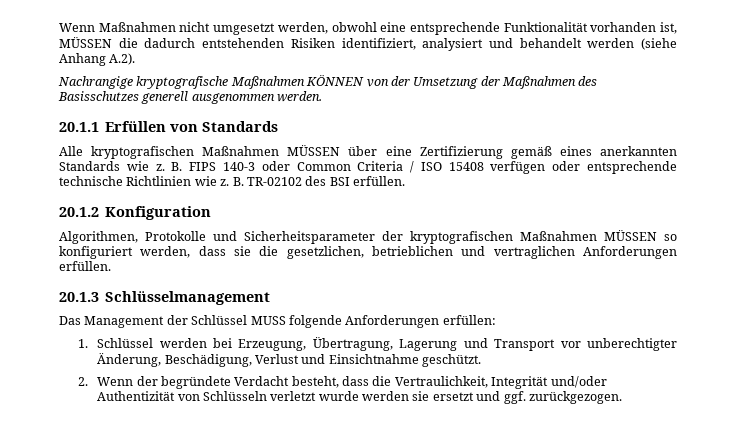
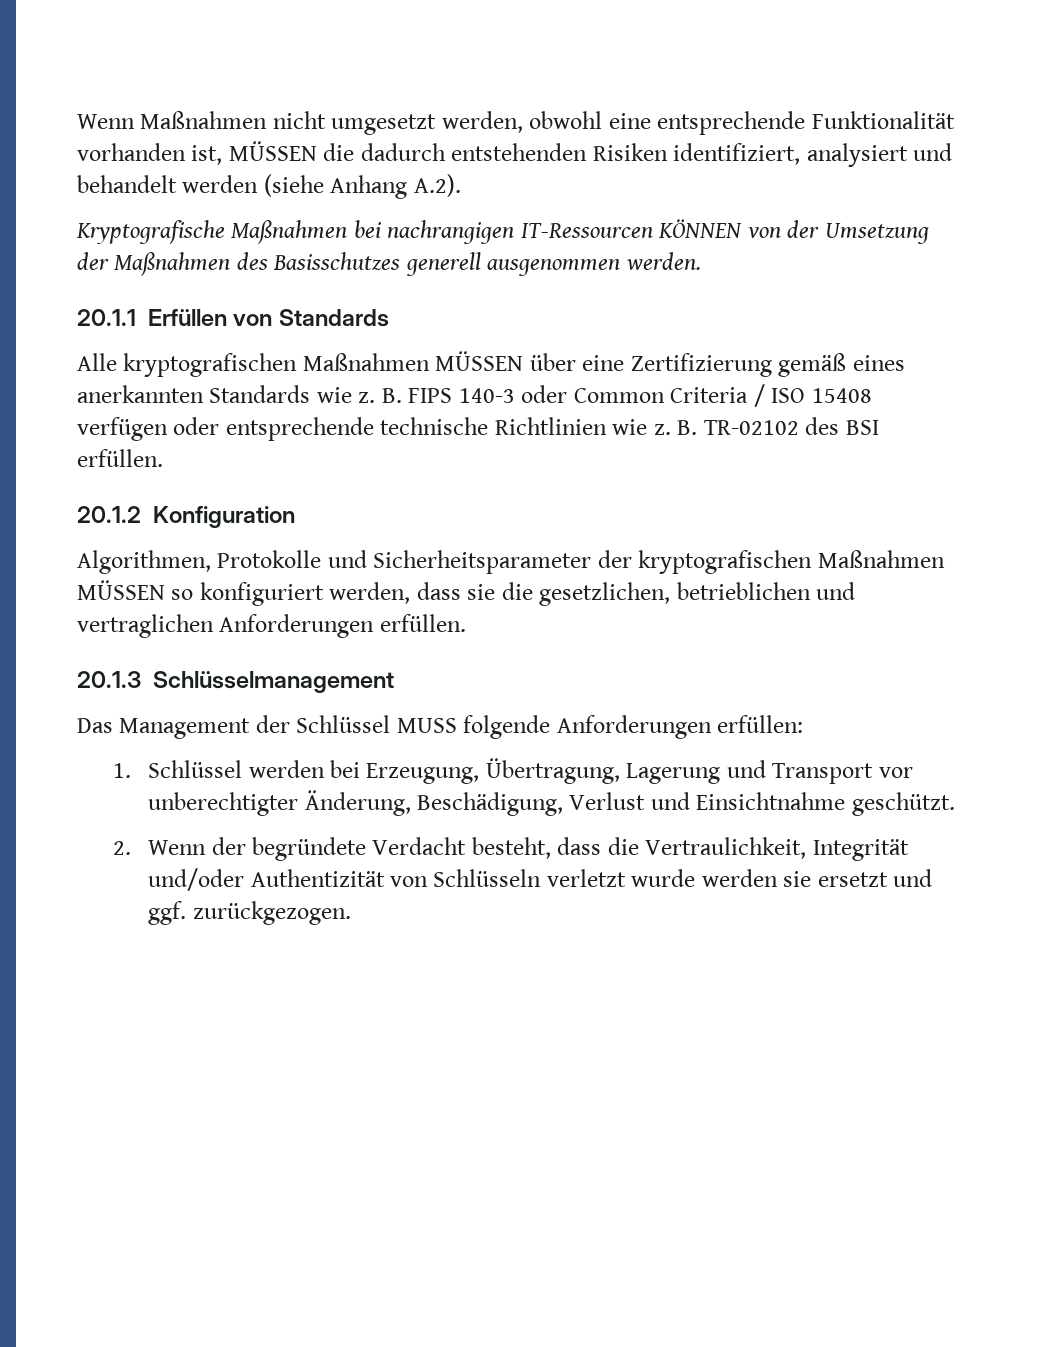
[58,76,305,89] Nachrangige kryptografische Maßnahmen -> [76,220,653,244] Kryptografische Maßnahmen bei nachrangigen IT-Ressourcen

